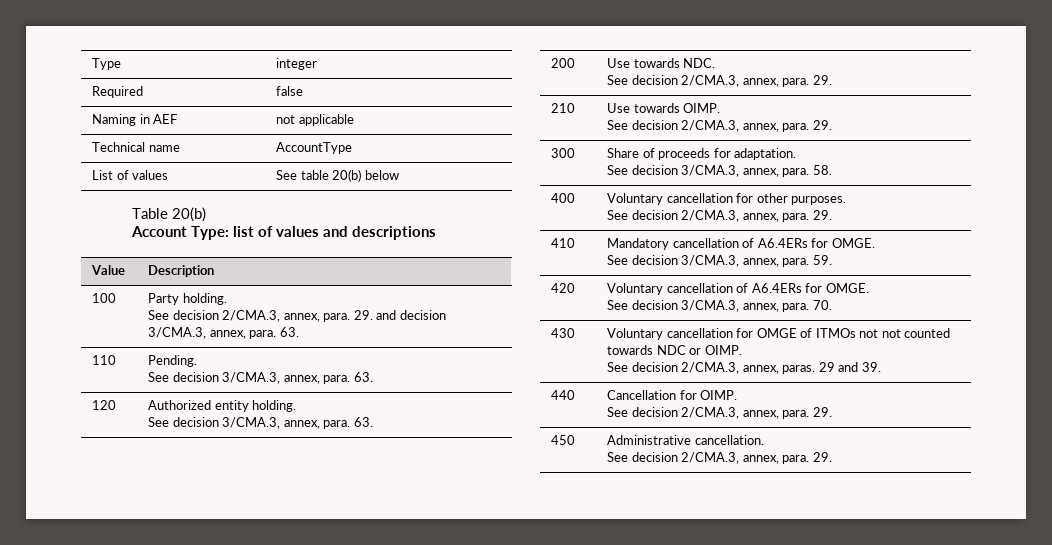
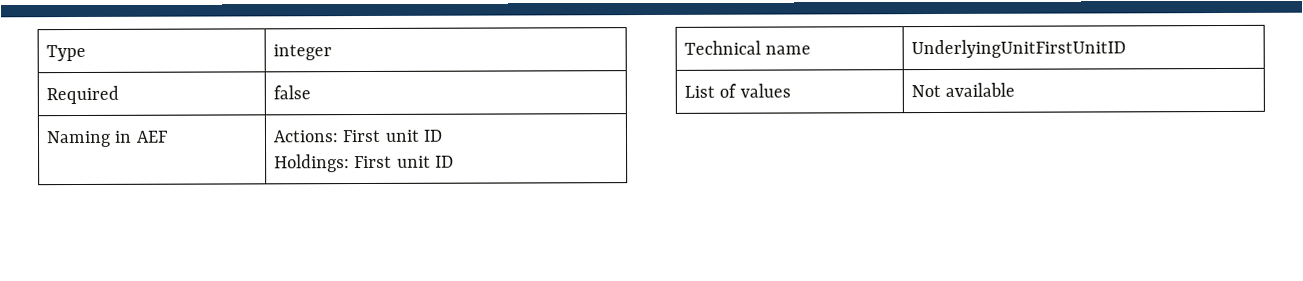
[276,114,354,126] not applicable -> [273,129,444,143] [274,154,455,173] Actions: First unit ID // Holdings: First unit ID
[276,142,353,154] AccountType -> [911,39,1127,59] UnderlyingUnitFirstUnitID
[276,169,399,182] [131,207,206,222] [130,226,436,240] [91,265,126,275] [148,265,215,277] [92,293,117,303] [148,293,227,305] [148,310,446,322] [148,327,299,339] [92,355,117,365] [148,355,198,367] [148,372,373,384] [92,400,117,410] [148,400,297,412] [148,417,373,429] [551,58,576,68] [607,58,716,68] [607,75,832,87] [551,103,576,113] [607,103,721,113] [607,120,832,132] [551,148,576,158] [607,148,797,160] [607,165,832,177] [551,193,576,203] [607,193,847,205] [607,210,832,222] [551,238,576,248] [607,238,875,250] [607,255,832,267] [551,283,576,293] [607,283,869,295] [607,300,832,312] [551,328,576,338] [607,328,951,340] [607,345,742,355] [607,362,881,374] [551,390,576,400] [607,390,738,400] [607,407,832,419] [551,435,576,445] [607,435,764,445] [607,452,832,464] See table 20(b) below // Table 20(b) // Account Type: list of values and descriptions // Value | Description // 100 | Party holding. // See decision 2/CMA.3, annex, para. 29. and decision 3/CMA.3, annex, para. 63. // 110 | Pending. // See decision 3/CMA.3, annex, para. 63. // 120 | Authorized entity holding. // See decision 3/CMA.3, annex, para. 63. // 200 | Use towards NDC. // See decision 2/CMA.3, annex, para. 29. // 210 | Use towards OIMP. // See decision 2/CMA.3, annex, para. 29. // 300 | Share of proceeds for adaptation. // See decision 3/CMA.3, annex, para. 58. // 400 | Voluntary cancellation for other purposes. // See decision 2/CMA.3, annex, para. 29. // 410 | Mandatory cancellation of A6.4ERs for OMGE. // See decision 3/CMA.3, annex, para. 59. // 420 | Voluntary cancellation of A6.4ERs for OMGE. // See decision 3/CMA.3, annex, para. 70. // 430 | Voluntary cancellation for OMGE of ITMOs not not counted towards NDC or OIMP. // See decision 2/CMA.3, annex, paras. 29 and 39. // 440 | Cancellation for OIMP. // See decision 2/CMA.3, annex, para. 29. // 450 | Administrative cancellation. // See decision 2/CMA.3, annex, para. 29. -> [911,82,1016,98] Not available

